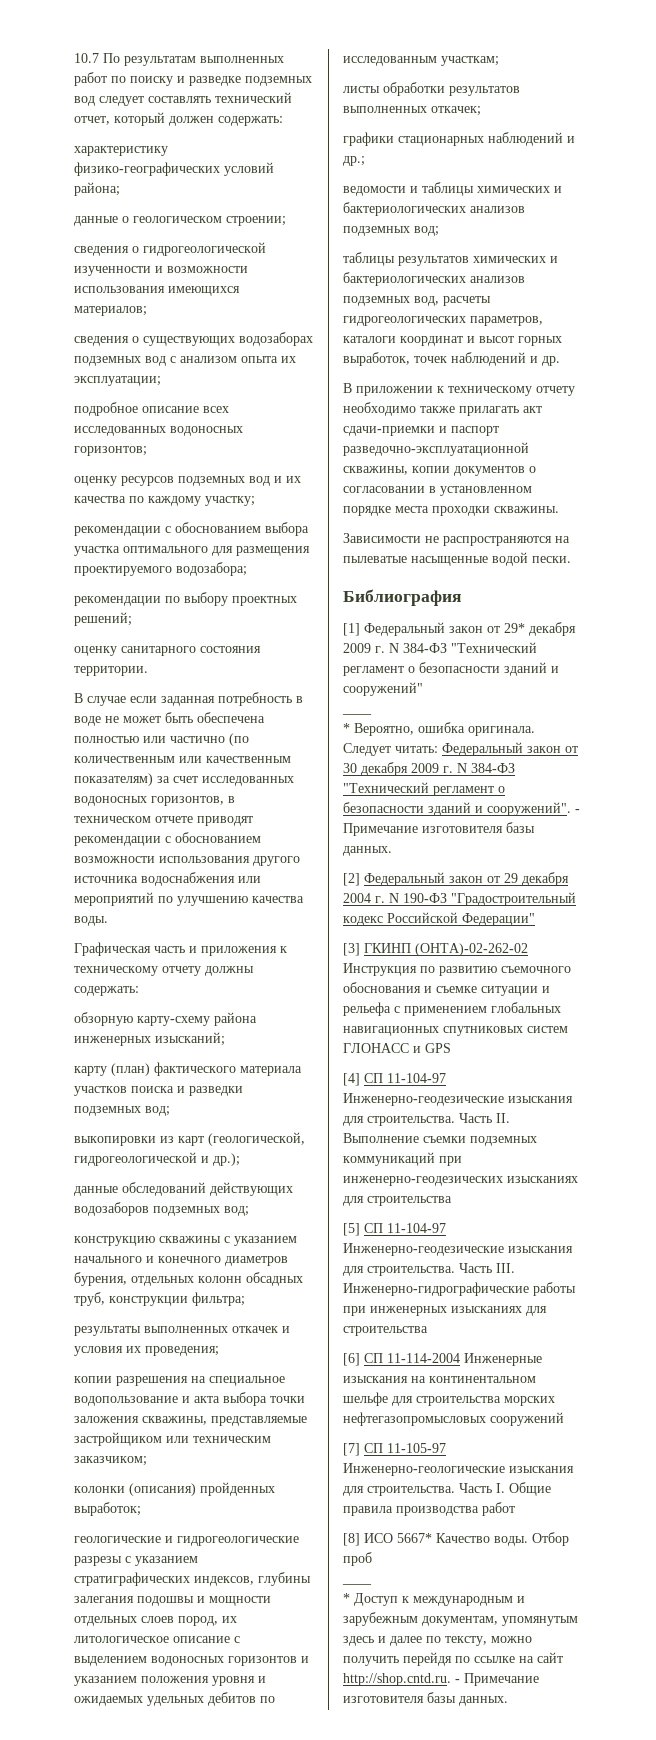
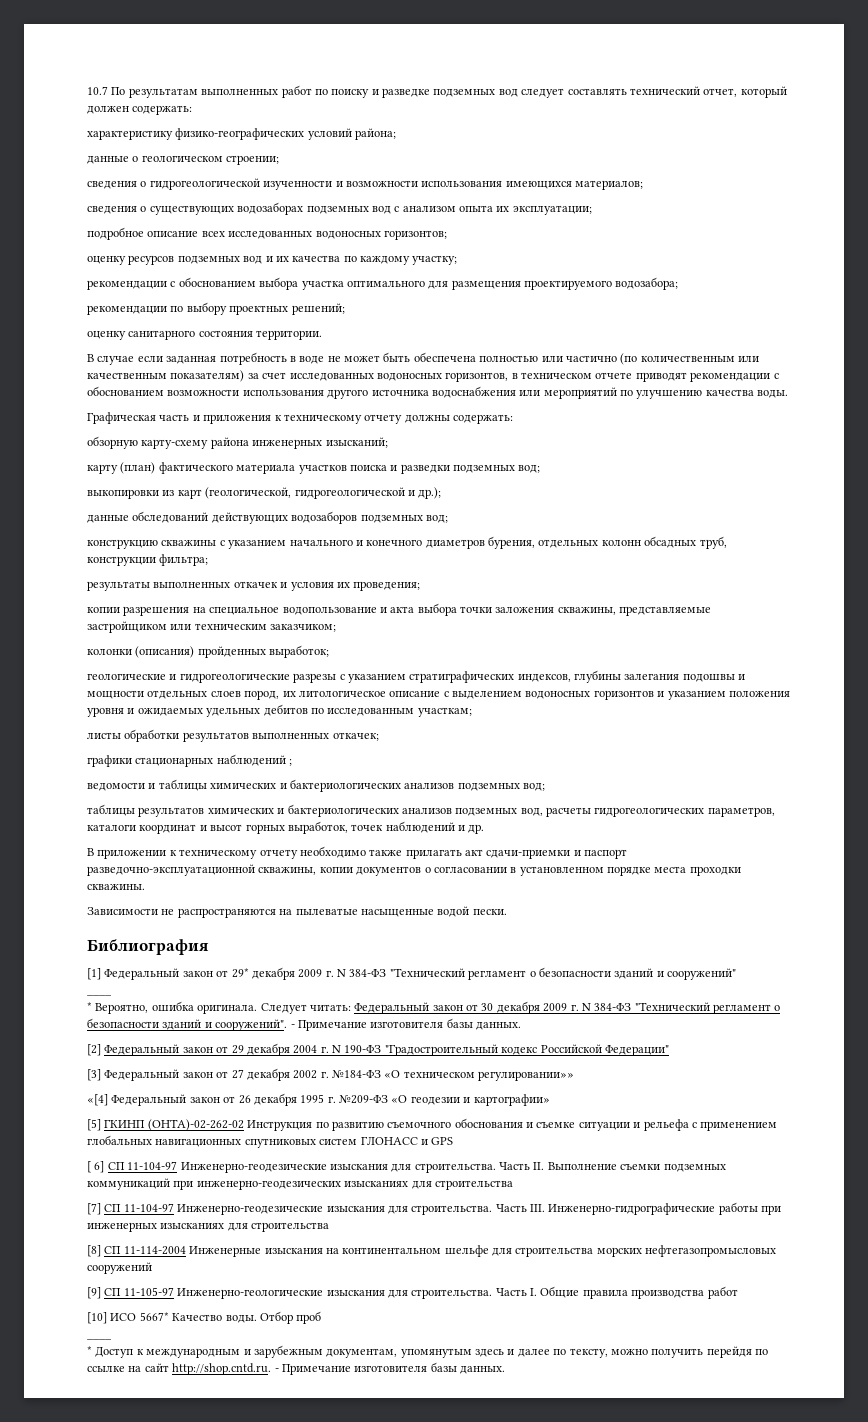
[567,136,575,143] [343,156,365,166] и др.; -> [289,759,293,766] ;
(360, 949) none -> [104,1068,575,1081] [87,1093,550,1106] [87,1119,101,1131] Федеральный закон от 27 декабря 2002 г. №184-ФЗ «О техническом регулировании»» // «[4] Федеральный закон от 26 декабря 1995 г. №209-ФЗ «О геодезии и картографии» // [5]
[343,1073,360,1086] [4] -> [87,1161,105,1173] [ 6]
[343,1223,360,1236] [5] -> [87,1203,101,1215] [7]
[343,1353,360,1366] [6] -> [87,1245,101,1257] [8]
[343,1443,360,1456] [7] -> [87,1287,101,1299] [9]
[343,1533,360,1546] [8] -> [87,1312,107,1324] [10]

